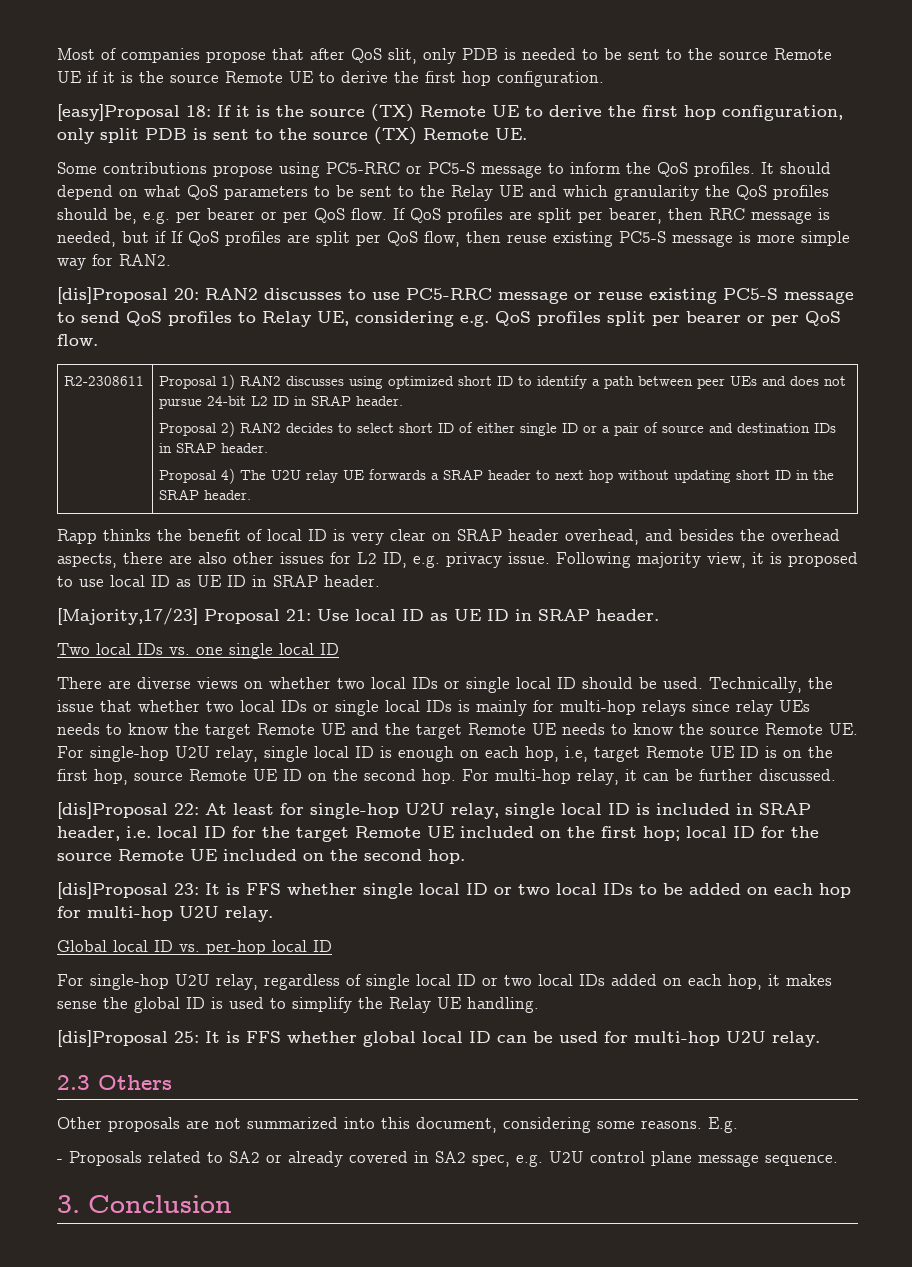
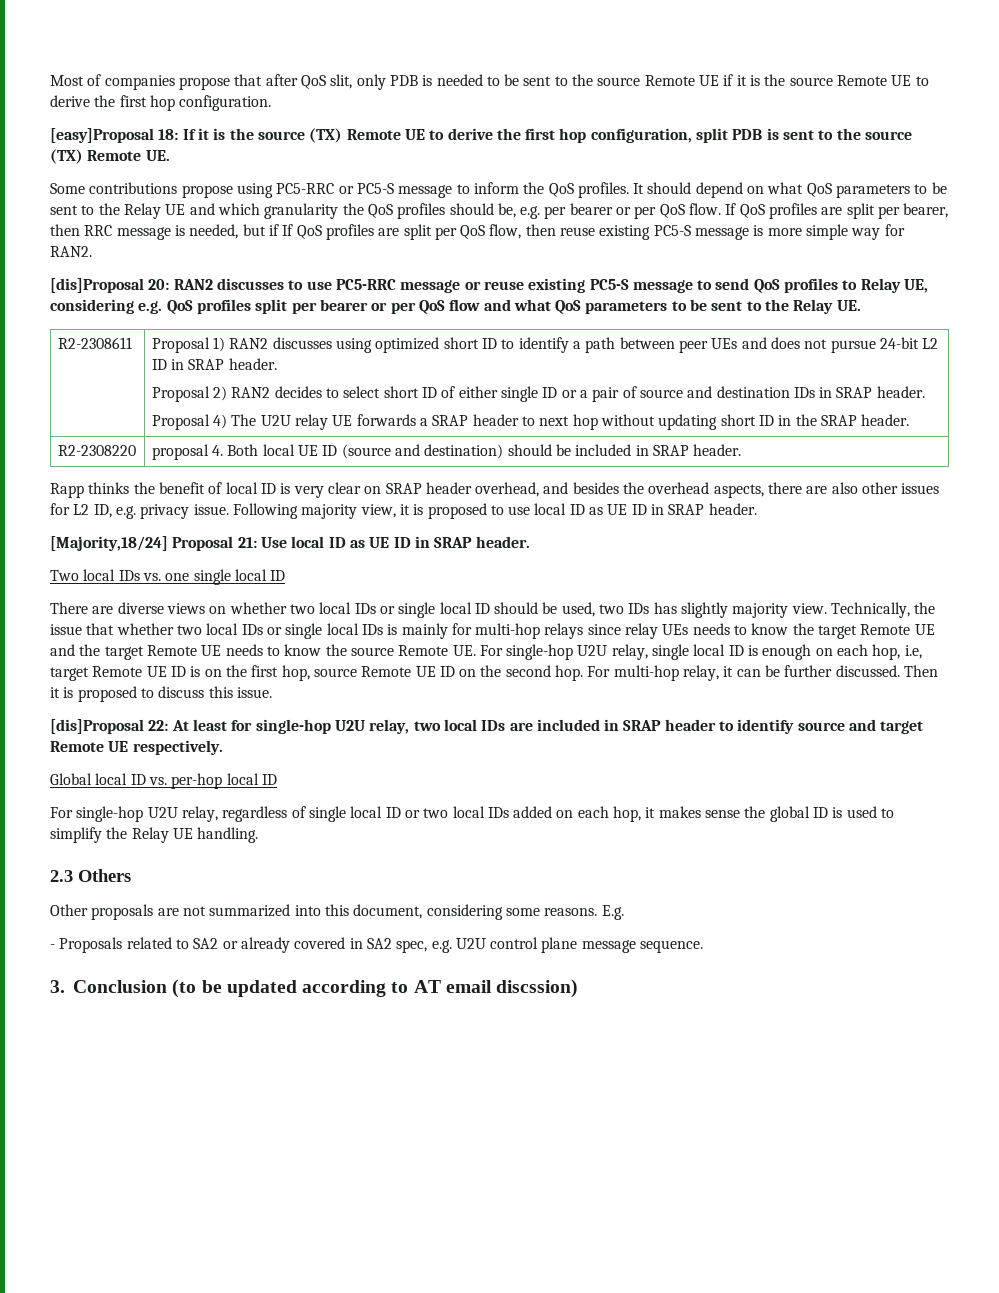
[57,128,94,144] only -> (692, 135) none
[57,334,98,346] flow. -> [449,299,861,314] flow and what QoS parameters to be sent to the Relay UE.
(252, 495) none -> [57,445,136,456] [151,444,742,460] // R2-2308220 | proposal 4. Both local UE ID (source and destination) should be included in SRAP header.
[57,608,198,625] [Majority,17/23] -> [50,536,168,551] [Majority,18/24]
[663,677,703,689] used. -> [561,602,827,618] used, two IDs has slightly majority view.
(836, 775) none -> [904,665,939,677] [50,686,272,702] Then it is proposed to discuss this issue.
[505,803,811,819] [57,826,819,842] [57,849,465,864] [57,882,851,899] [57,906,273,922] single local ID is included in SRAP header, i.e. local ID for the target Remote UE included on the first hop; local ID for the source Remote UE included on the second hop. // [dis]Proposal 23: It is FFS whether single local ID or two local IDs to be added on each hop for multi-hop U2U relay. -> [413,719,924,734] [50,740,223,755] two local IDs are included in SRAP header to identify source and target Remote UE respectively.
[57,1030,820,1047] // [dis]Proposal 25: It is FFS whether global local ID can be used for multi-hop U2U relay. -> (259, 835) none
(233, 1204) none -> [172,979,579,998] (to be updated according to AT email discssion)

